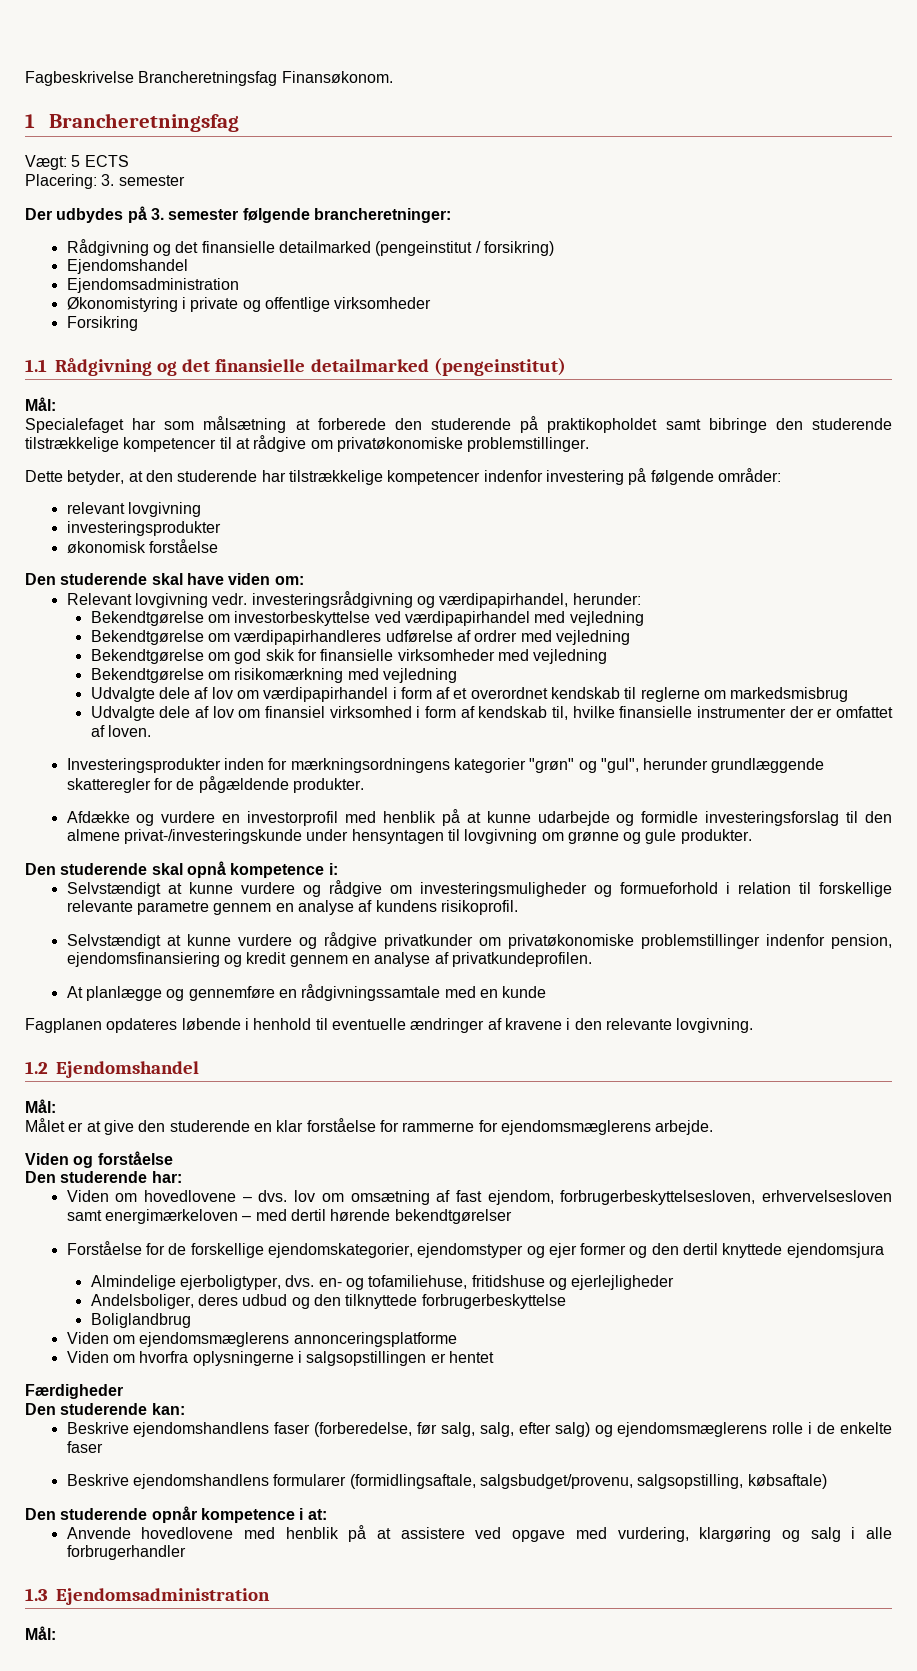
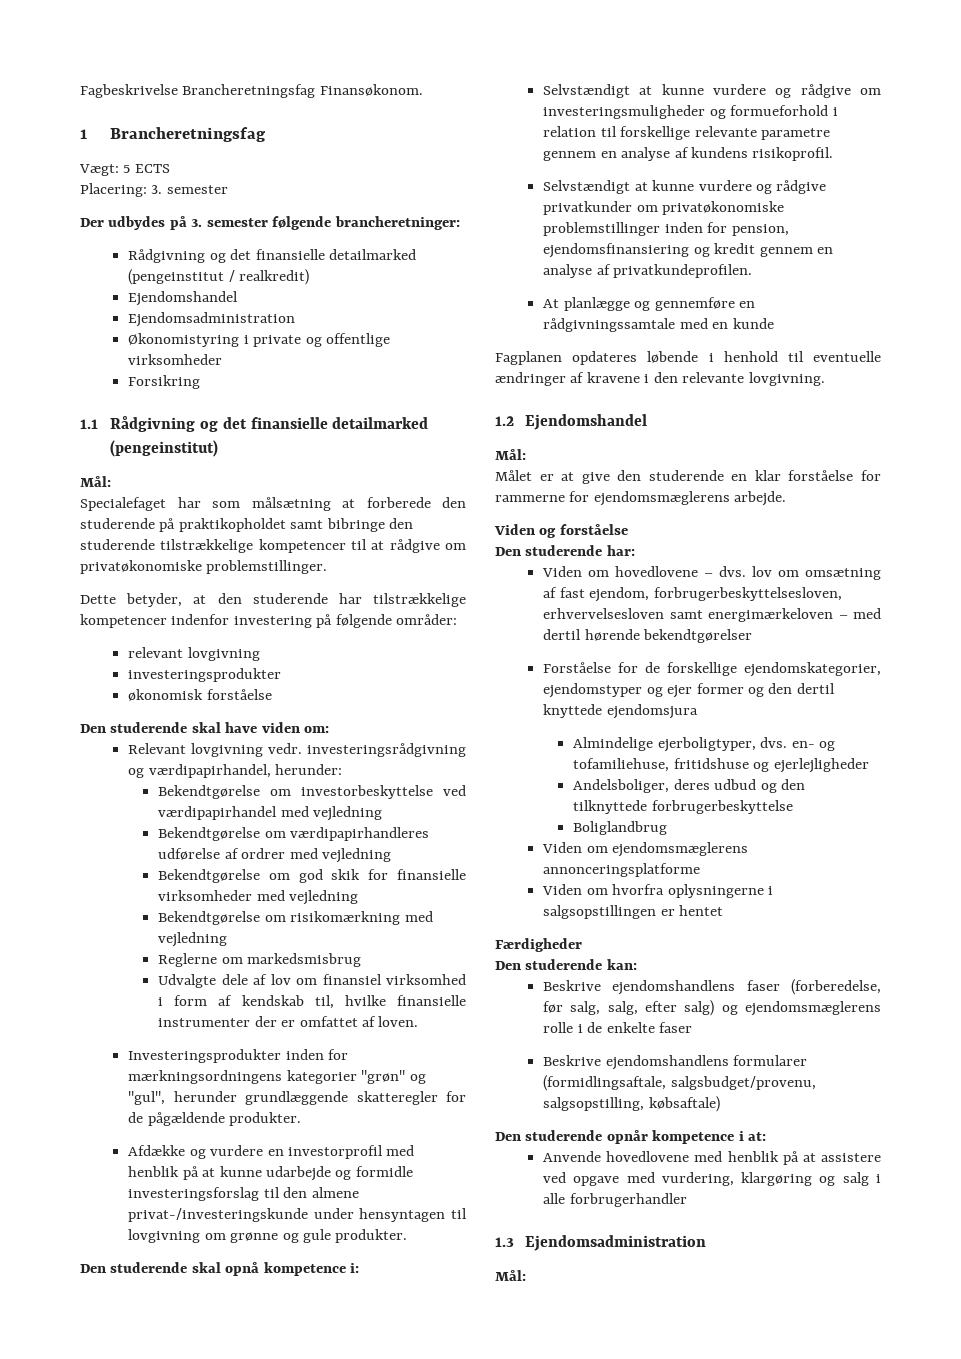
[483,241,554,256] forsikring) -> [239,269,310,285] realkredit)
[90,687,700,702] Udvalgte dele af lov om værdipapirhandel i form af et overordnet kendskab til reglerne -> [158,953,218,967] Reglerne
[765,934,825,946] indenfor -> [664,222,728,233] inden for

